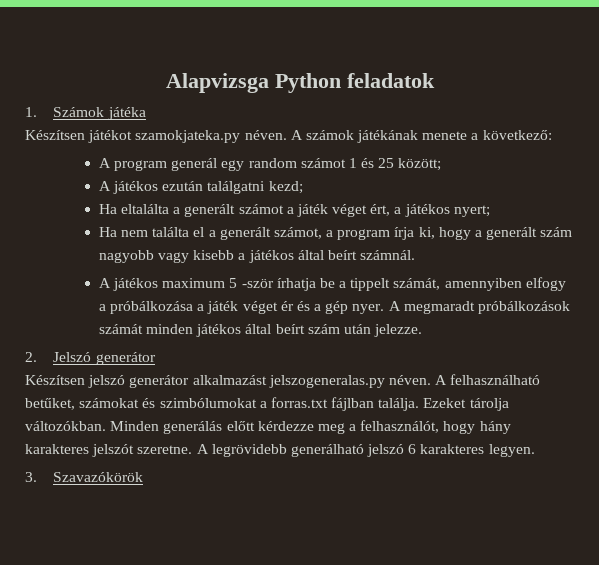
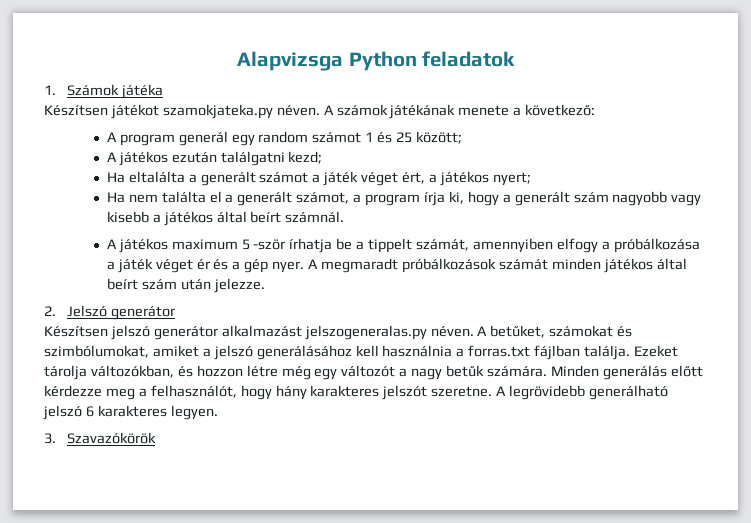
[450,374,541,385] felhasználható -> (488, 331) none
[159,398,257,408] szimbólumokat -> [44,345,453,360] szimbólumokat, amiket a jelszó generálásához kell használnia
[25,421,106,431] változókban. -> [90,365,548,380] változókban, és hozzon létre még egy változót a nagy betűk számára.

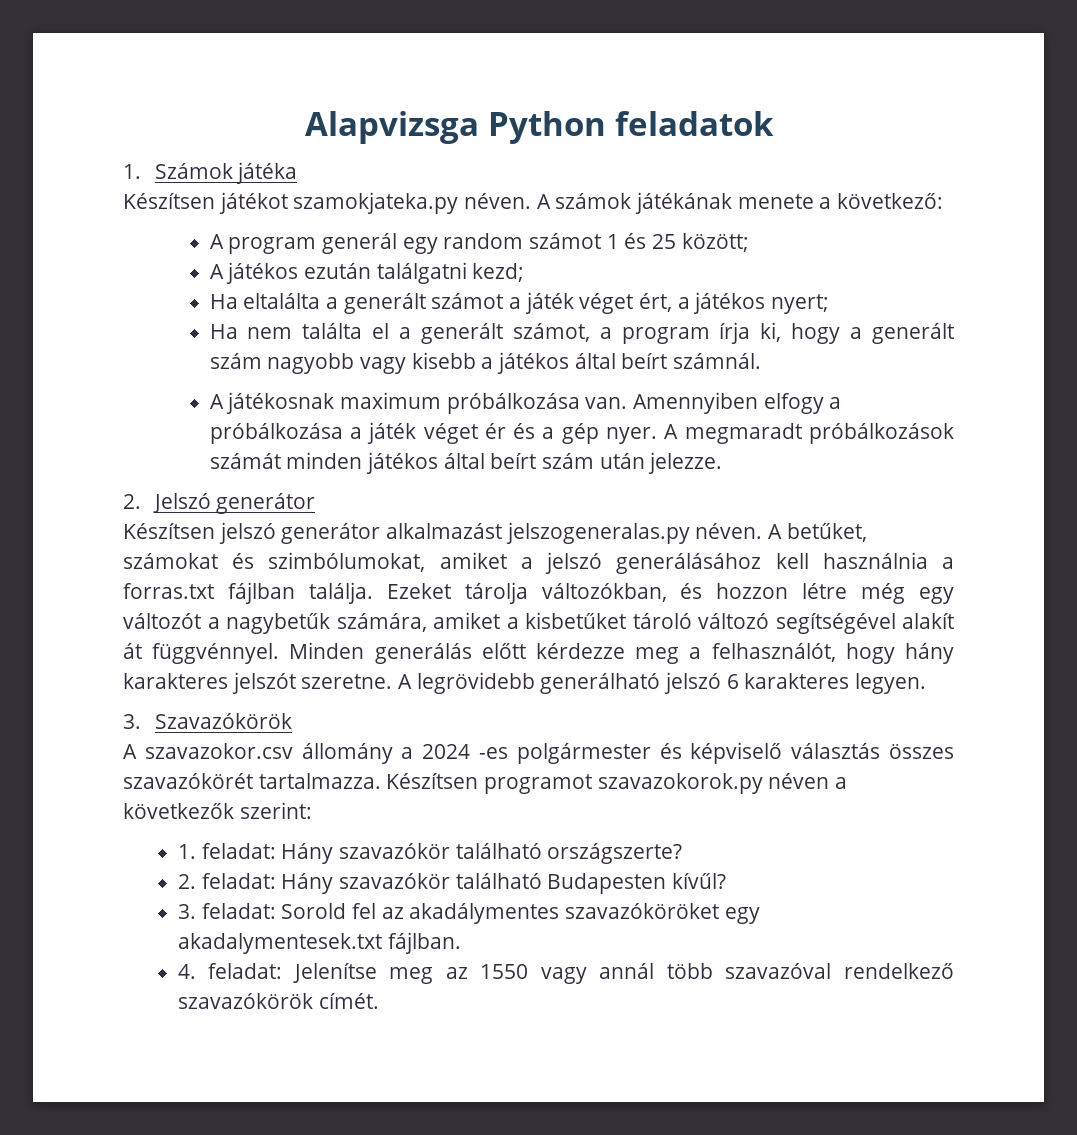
[118,238,553,253] játékos maximum 5 -ször írhatja be a tippelt számát, amennyiben -> [226,392,758,414] játékosnak maximum próbálkozása van. Amennyiben
[411,365,548,380] nagy betűk számára. -> [226,612,954,634] [123,643,280,664] nagybetűk számára, amiket a kisbetűket tároló változó segítségével alakít át függvénnyel.
(157, 438) none -> [123,742,954,764] [123,773,848,794] [123,802,312,819] [177,843,683,864] [177,873,726,894] [177,903,760,924] [177,932,461,954] [177,963,954,984] [177,993,379,1009] // A szavazokor.csv állomány a 2024 -es polgármester és képviselő választás összes szavazókörét tartalmazza. Készítsen programot szavazokorok.py néven a következők szerint: // 1. feladat: Hány szavazókör található országszerte? // 2. feladat: Hány szavazókör található Budapesten kívűl? // 3. feladat: Sorold fel az akadálymentes szavazóköröket egy akadalymentesek.txt fájlban. // 4. feladat: Jelenítse meg az 1550 vagy annál több szavazóval rendelkező szavazókörök címét.

